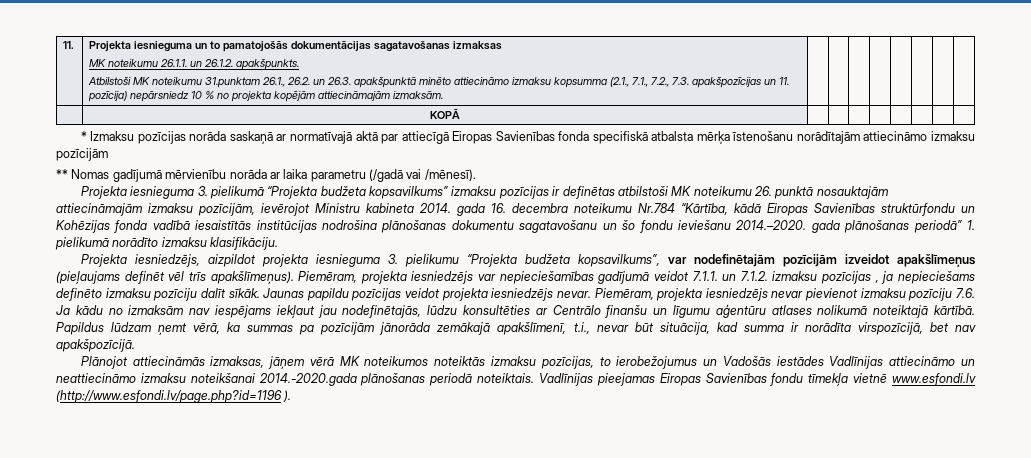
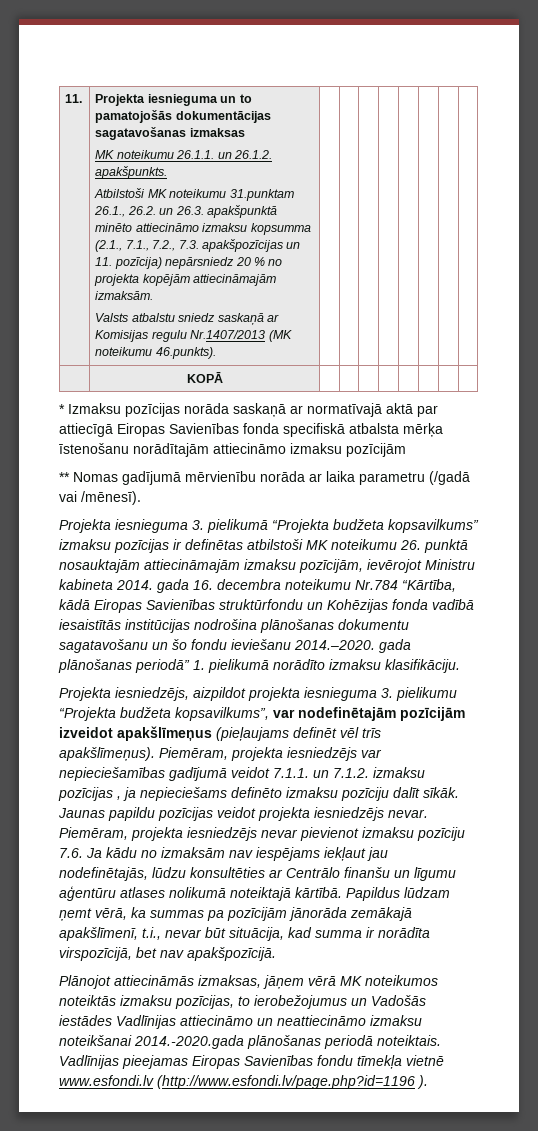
[191,91,203,99] 10 -> [235,257,251,266] 20
(444, 95) none -> [95,313,279,325] [95,330,292,342] [95,347,216,359] // Valsts atbalstu sniedz saskaņā ar Komisijas regulu Nr.1407/2013 (MK noteikumu 46.punkts).

